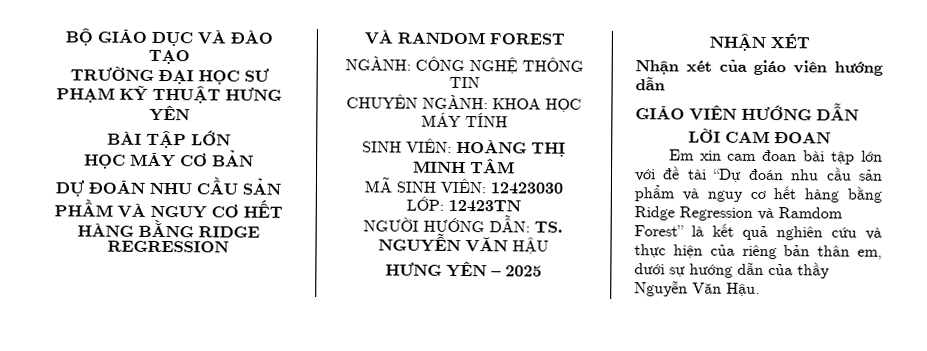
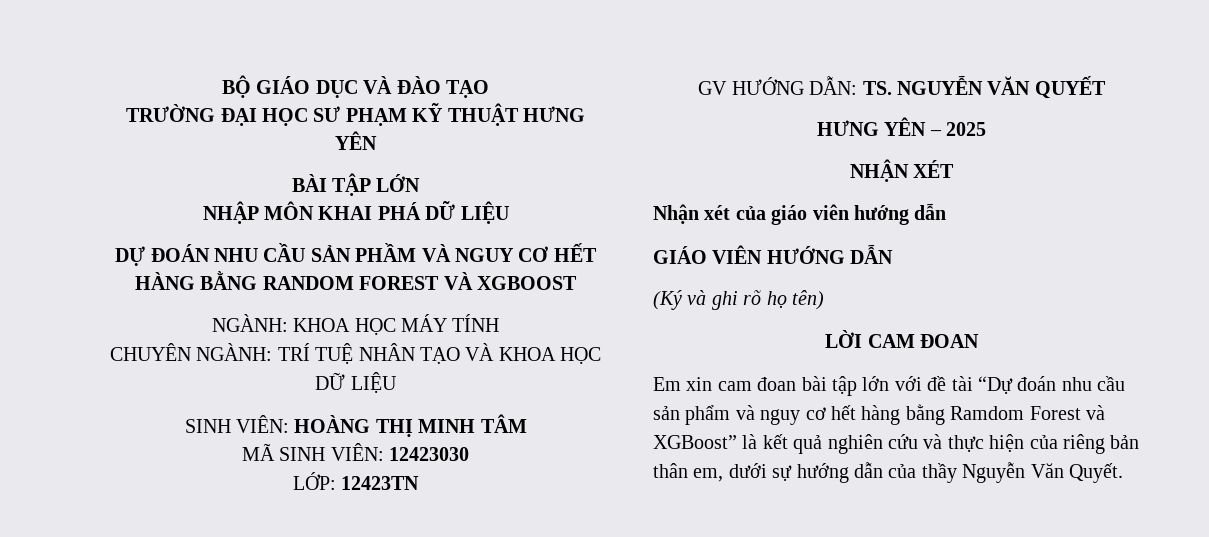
[84,150,254,169] HỌC MÁY CƠ BẢN -> [202,201,509,224] NHẬP MÔN KHAI PHÁ DỮ LIỆU
[197,226,260,238] [107,240,229,253] [363,30,393,45] RIDGE REGRESSION // VÀ -> (258, 280) none
[344,55,584,74] [448,76,480,89] [346,93,582,112] [420,112,508,128] // NGÀNH: CÔNG NGHỆ THÔNG TIN // CHUYÊN NGÀNH: KHOA HỌC MÁY TÍNH -> [443,272,577,290] [211,314,500,335] [109,343,602,364] [315,372,397,393] VÀ XGBOOST // NGÀNH: KHOA HỌC MÁY TÍNH // CHUYÊN NGÀNH: TRÍ TUỆ NHÂN TẠO VÀ KHOA HỌC DỮ LIỆU
[363,216,419,232] NGƯỜI -> [698,81,728,95] GV
[511,237,549,254] HẬU -> [1034,76,1106,99] QUYẾT
(859, 112) none -> [653,290,824,310] // (Ký và ghi rõ họ tên)
[634,206,843,221] [634,225,684,237] Ridge Regression và Ramdom Forest” -> [950,405,1105,420] [653,435,737,449] Ramdom Forest và XGBoost”
[726,282,760,296] Hậu. -> [1069,463,1123,483] Quyết.

